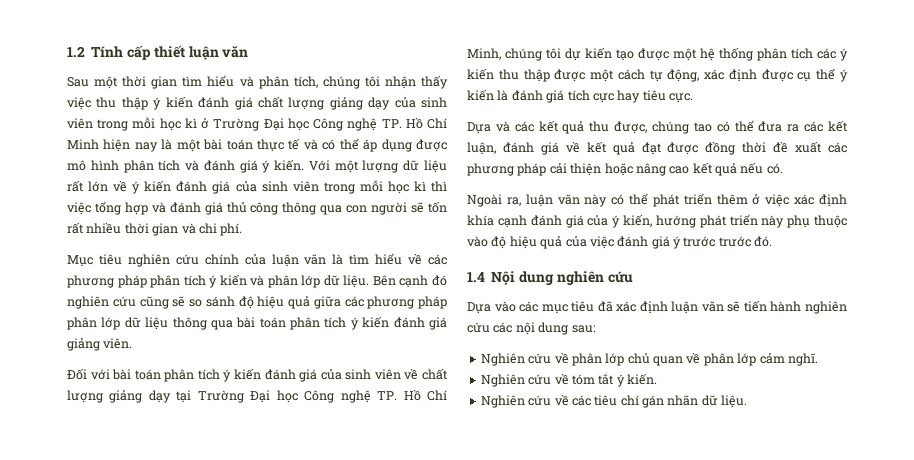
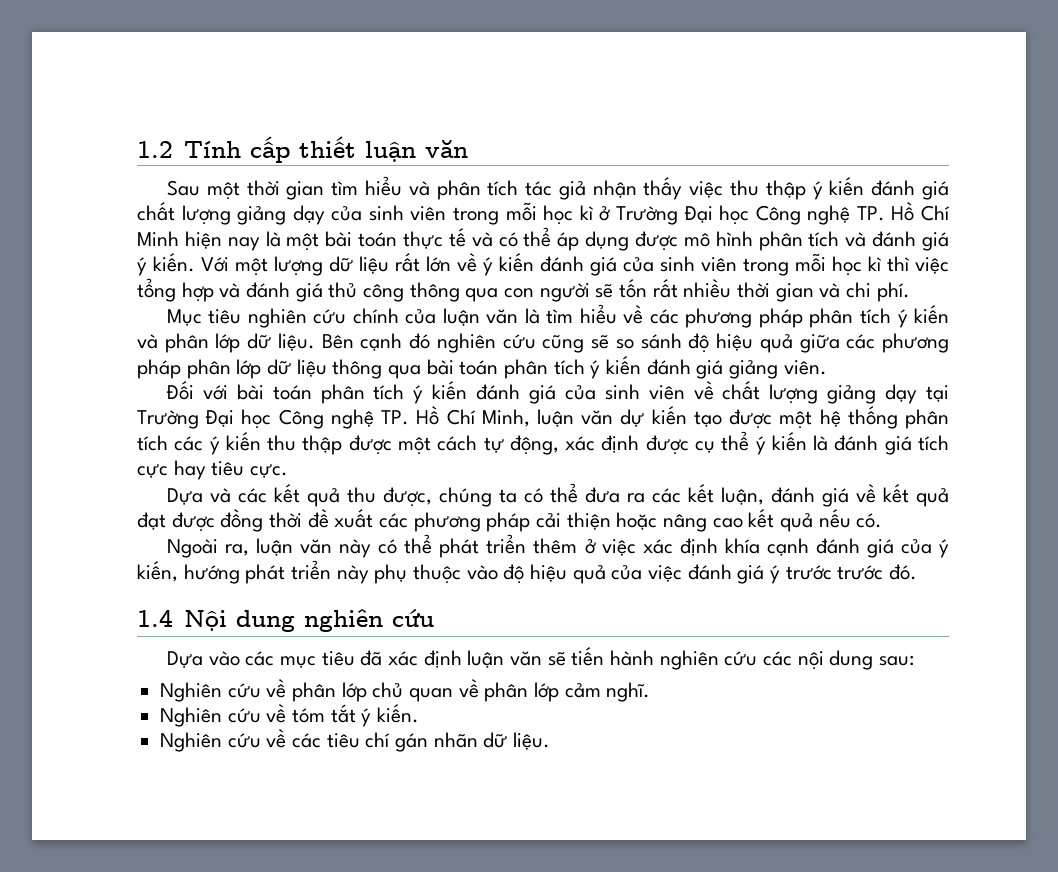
[293,76,380,89] tích, chúng tôi -> [487,180,586,200] tích tác giả
[505,48,561,61] chúng tôi -> [537,409,614,427] luận văn
[693,122,712,132] tao -> [498,489,517,503] ta

